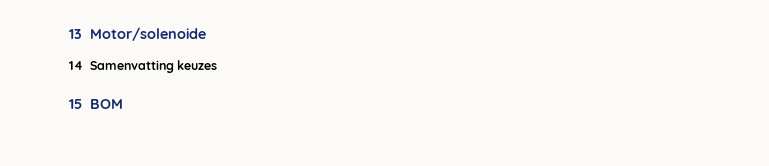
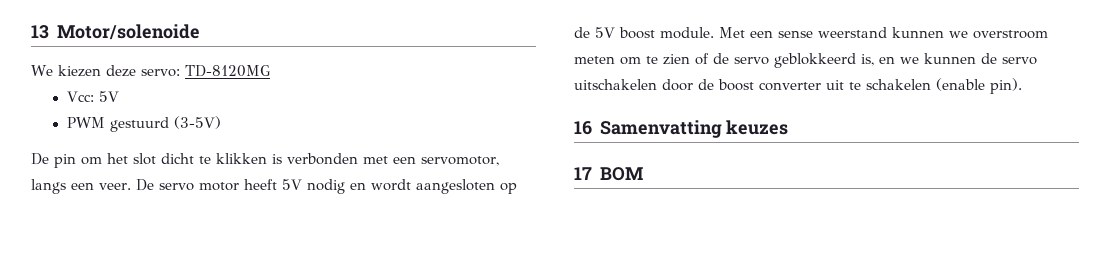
[69,61,83,70] 14 -> [31,65,270,77] [66,91,119,102] [66,116,221,132] [31,153,499,168] [31,179,517,194] [574,27,1048,39] [574,53,1037,68] [574,78,1022,94] [574,121,592,135] We kiezen deze servo: TD-8120MG // Vcc: 5V // PWM gestuurd (3-5V) // De pin om het slot dicht te klikken is verbonden met een servomotor, langs een veer. De servo motor heeft 5V nodig en wordt aangesloten op de 5V boost module. Met een sense weerstand kunnen we overstroom meten om te zien of de servo geblokkeerd is, en we kunnen de servo uitschakelen door de boost converter uit te schakelen (enable pin). // 16
[69,99,82,109] 15 -> [574,167,592,180] 17

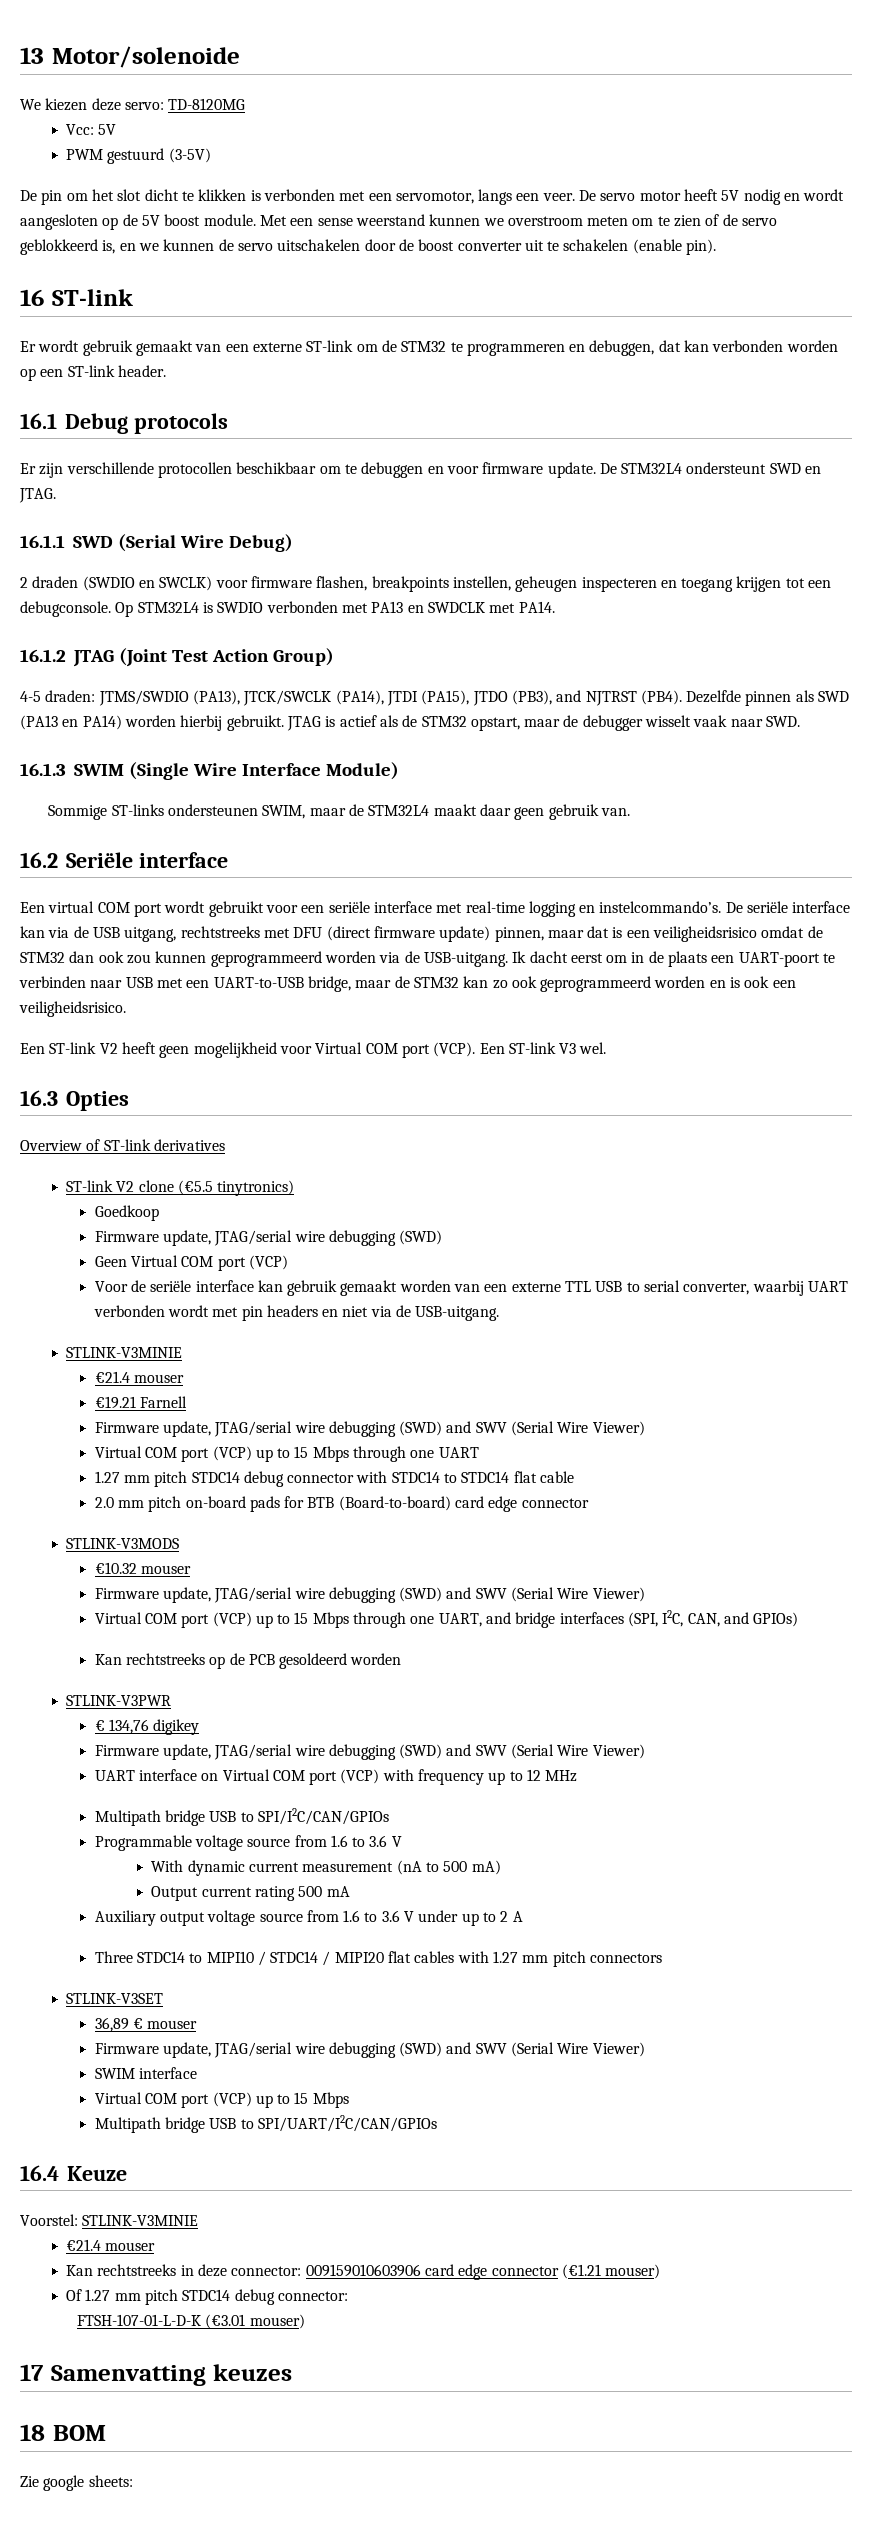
(592, 128) none -> [52,289,133,306] [20,340,838,356] [20,365,166,381] [20,413,228,434] [20,462,822,478] [19,488,56,503] [20,534,293,552] [20,576,832,592] [20,601,555,617] [20,648,334,667] [20,690,850,706] [20,715,801,731] [20,762,399,780] [48,804,630,820] [20,852,228,868] [20,901,851,917] [20,926,823,942] [20,951,836,967] [19,976,796,992] [19,1001,126,1017] [20,1042,607,1058] [20,1090,129,1111] [20,1139,225,1151] [66,1180,295,1196] [94,1205,159,1221] [94,1230,443,1246] [94,1255,288,1271] [94,1280,848,1296] [93,1305,500,1321] [66,1347,183,1358] [94,1371,184,1383] [94,1396,187,1409] [94,1421,645,1437] [94,1446,479,1462] [94,1471,575,1487] [94,1496,589,1512] [66,1538,180,1549] [94,1562,191,1574] [94,1587,645,1603] [94,1610,799,1628] [94,1653,402,1669] [66,1695,172,1706] [94,1719,200,1735] [94,1744,645,1760] [94,1769,578,1785] [94,1808,389,1826] [94,1835,402,1851] [151,1860,501,1876] [151,1886,350,1901] [94,1910,523,1926] [94,1951,663,1967] [66,1993,164,2004] [94,2017,198,2032] [94,2042,645,2058] [94,2067,197,2079] [94,2092,349,2108] [94,2115,437,2133] [20,2165,127,2181] [20,2214,199,2226] [66,2239,156,2251] [66,2264,661,2280] [66,2289,348,2305] [76,2314,305,2329] [20,2364,44,2381] ST-link // Er wordt gebruik gemaakt van een externe ST-link om de STM32 te programmeren en debuggen, dat kan verbonden worden op een ST-link header. // 16.1 Debug protocols // Er zijn verschillende protocollen beschikbaar om te debuggen en voor firmware update. De STM32L4 ondersteunt SWD en JTAG. // 16.1.1 SWD (Serial Wire Debug) // 2 draden (SWDIO en SWCLK) voor firmware flashen, breakpoints instellen, geheugen inspecteren en toegang krijgen tot een debugconsole. Op STM32L4 is SWDIO verbonden met PA13 en SWDCLK met PA14. // 16.1.2 JTAG (Joint Test Action Group) // 4-5 draden: JTMS/SWDIO (PA13), JTCK/SWCLK (PA14), JTDI (PA15), JTDO (PB3), and NJTRST (PB4). Dezelfde pinnen als SWD (PA13 en PA14) worden hierbij gebruikt. JTAG is actief als de STM32 opstart, maar de debugger wisselt vaak naar SWD. // 16.1.3 SWIM (Single Wire Interface Module) // Sommige ST-links ondersteunen SWIM, maar de STM32L4 maakt daar geen gebruik van. // 16.2 Seriële interface // Een virtual COM port wordt gebruikt voor een seriële interface met real-time logging en instelcommando’s. De seriële interface kan via de USB uitgang, rechtstreeks met DFU (direct firmware update) pinnen, maar dat is een veiligheidsrisico omdat de STM32 dan ook zou kunnen geprogrammeerd worden via de USB-uitgang. Ik dacht eerst om in de plaats een UART-poort te verbinden naar USB met een UART-to-USB bridge, maar de STM32 kan zo ook geprogrammeerd worden en is ook een veiligheidsrisico. // Een ST-link V2 heeft geen mogelijkheid voor Virtual COM port (VCP). Een ST-link V3 wel. // 16.3 Opties // Overview of ST-link derivatives // ST-link V2 clone (€5.5 tinytronics) // Goedkoop // Firmware update, JTAG/serial wire debugging (SWD) // Geen Virtual COM port (VCP) // Voor de seriële interface kan gebruik gemaakt worden van een externe TTL USB to serial converter, waarbij UART verbonden wordt met pin headers en niet via de USB-uitgang. // STLINK-V3MINIE // €21.4 mouser // €19.21 Farnell // Firmware update, JTAG/serial wire debugging (SWD) and SWV (Serial Wire Viewer) // Virtual COM port (VCP) up to 15 Mbps through one UART // 1.27 mm pitch STDC14 debug connector with STDC14 to STDC14 flat cable // 2.0 mm pitch on-board pads for BTB (Board-to-board) card edge connector // STLINK-V3MODS // €10.32 mouser // Firmware update, JTAG/serial wire debugging (SWD) and SWV (Serial Wire Viewer) // Virtual COM port (VCP) up to 15 Mbps through one UART, and bridge interfaces (SPI, I2C, CAN, and GPIOs) // Kan rechtstreeks op de PCB gesoldeerd worden // STLINK-V3PWR // € 134,76 digikey // Firmware update, JTAG/serial wire debugging (SWD) and SWV (Serial Wire Viewer) // UART interface on Virtual COM port (VCP) with frequency up to 12 MHz // Multipath bridge USB to SPI/I2C/CAN/GPIOs // Programmable voltage source from 1.6 to 3.6 V // With dynamic current measurement (nA to 500 mA) // Output current rating 500 mA // Auxiliary output voltage source from 1.6 to 3.6 V under up to 2 A // Three STDC14 to MIPI10 / STDC14 / MIPI20 flat cables with 1.27 mm pitch connectors // STLINK-V3SET // 36,89 € mouser // Firmware update, JTAG/serial wire debugging (SWD) and SWV (Serial Wire Viewer) // SWIM interface // Virtual COM port (VCP) up to 15 Mbps // Multipath bridge USB to SPI/UART/I2C/CAN/GPIOs // 16.4 Keuze // Voorstel: STLINK-V3MINIE // €21.4 mouser // Kan rechtstreeks in deze connector: 009159010603906 card edge connector (€1.21 mouser) // Of 1.27 mm pitch STDC14 debug connector: // FTSH-107-01-L-D-K (€3.01 mouser) // 17
[574,167,592,180] 17 -> [20,2424,45,2441] 18
(643, 174) none -> [20,2475,133,2491] // Zie google sheets:

